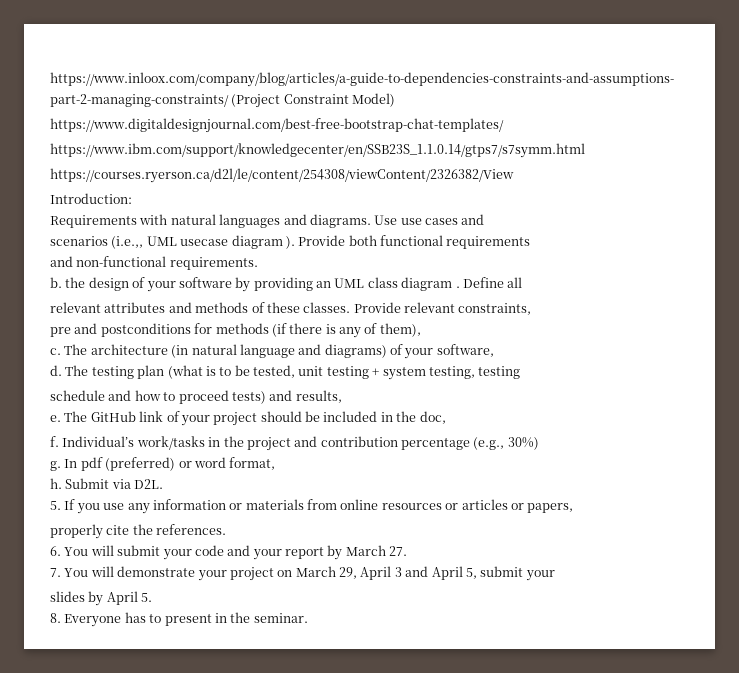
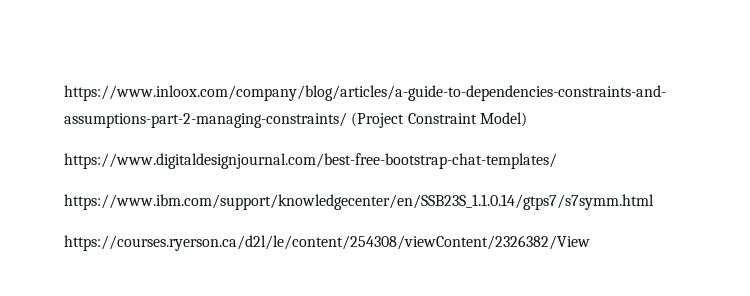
[50,193,132,204] [50,214,485,228] [50,235,531,249] [50,256,258,270] [50,277,523,292] [50,302,532,315] [50,323,421,338] [50,344,494,359] [50,365,521,380] [50,390,342,404] [50,411,446,426] [50,436,539,451] [50,457,276,471] [50,478,164,489] [50,499,574,514] [50,524,227,539] [50,545,408,560] [50,566,555,581] [50,591,153,606] [50,612,308,627] // Introduction: // Requirements with natural languages and diagrams. Use use cases and // scenarios (i.e.,, UML usecase diagram ). Provide both functional requirements // and non-functional requirements. // b. the design of your software by providing an UML class diagram . Define all // relevant attributes and methods of these classes. Provide relevant constraints, // pre and postconditions for methods (if there is any of them), // c. The architecture (in natural language and diagrams) of your software, // d. The testing plan (what is to be tested, unit testing + system testing, testing // schedule and how to proceed tests) and results, // e. The GitHub link of your project should be included in the doc, // f. Individual’s work/tasks in the project and contribution percentage (e.g., 30%) // g. In pdf (preferred) or word format, // h. Submit via D2L. // 5. If you use any information or materials from online resources or articles or papers, // properly cite the references. // 6. You will submit your code and your report by March 27. // 7. You will demonstrate your project on March 29, April 3 and April 5, submit your // slides by April 5. // 8. Everyone has to present in the seminar. -> (590, 243) none

